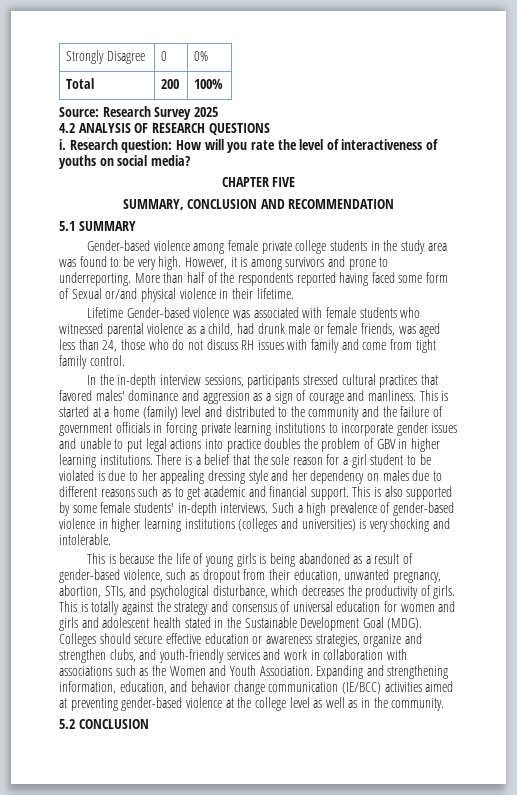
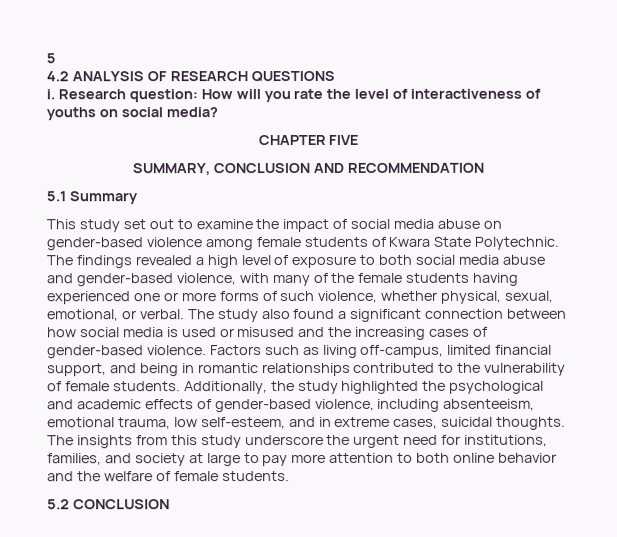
[66,50,145,64] [161,51,168,61] [194,51,209,61] [66,78,95,89] [161,79,180,89] [194,79,224,89] [59,106,218,120] Strongly Disagree | 0 | 0% // Total | 200 | 100% // Source: Research Survey 2025 -> [46,53,56,64] 5
[78,221,136,231] [87,240,447,254] [59,256,389,270] [59,272,449,286] [59,288,294,302] [87,307,421,318] [59,323,441,337] [59,339,436,353] [59,355,125,369] [87,374,438,388] [59,390,449,404] [59,406,444,420] [59,422,458,436] [59,438,441,452] [59,454,431,468] [59,470,443,484] [59,486,453,500] [59,502,455,516] [59,518,451,532] [59,534,111,545] [87,553,414,567] [59,569,441,583] [59,585,456,599] [59,601,456,615] [59,617,423,631] [59,633,422,647] [59,649,407,663] [59,665,449,679] [59,681,454,695] [59,697,445,711] SUMMARY // Gender-based violence among female private college students in the study area was found to be very high. However, it is among survivors and prone to underreporting. More than half of the respondents reported having faced some form of Sexual or/and physical violence in their lifetime. // Lifetime Gender-based violence was associated with female students who witnessed parental violence as a child, had drunk male or female friends, was aged less than 24, those who do not discuss RH issues with family and come from tight family control. // In the in-depth interview sessions, participants stressed cultural practices that favored males' dominance and aggression as a sign of courage and manliness. This is started at a home (family) level and distributed to the community and the failure of government officials in forcing private learning institutions to incorporate gender issues and unable to put legal actions into practice doubles the problem of GBV in higher learning institutions. There is a belief that the sole reason for a girl student to be violated is due to her appealing dressing style and her dependency on males due to different reasons such as to get academic and financial support. This is also supported by some female students' in-depth interviews. Such a high prevalence of gender-based violence in higher learning institutions (colleges and universities) is very shocking and intolerable. // This is because the life of young girls is being abandoned as a result of gender-based violence, such as dropout from their education, unwanted pregnancy, abortion, STIs, and psychological disturbance, which decreases the productivity of girls. This is totally against the strategy and consensus of universal education for women and girls and adolescent health stated in the Sustainable Development Goal (MDG). Colleges should secure effective education or awareness strategies, organize and strengthen clubs, and youth-friendly services and work in collaboration with associations such as the Women and Youth Association. Expanding and strengthening information, education, and behavior change communication (IE/BCC) activities aimed at preventing gender-based violence at the college level as well as in the community. -> [68,191,138,205] [46,218,502,233] [46,236,560,251] [46,254,545,269] [47,272,520,287] [47,290,555,305] [47,308,568,323] [47,326,489,340] [47,344,553,359] [47,362,567,377] [47,380,545,395] [47,398,536,413] [47,416,567,430] [47,434,549,449] [47,452,557,467] [47,471,290,482] Summary // This study set out to examine the impact of social media abuse on gender-based violence among female students of Kwara State Polytechnic. The findings revealed a high level of exposure to both social media abuse and gender-based violence, with many of the female students having experienced one or more forms of such violence, whether physical, sexual, emotional, or verbal. The study also found a significant connection between how social media is used or misused and the increasing cases of gender-based violence. Factors such as living off-campus, limited financial support, and being in romantic relationships contributed to the vulnerability of female students. Additionally, the study highlighted the psychological and academic effects of gender-based violence, including absenteeism, emotional trauma, low self-esteem, and in extreme cases, suicidal thoughts. The insights from this study underscore the urgent need for institutions, families, and society at large to pay more attention to both online behavior and the welfare of female students.

